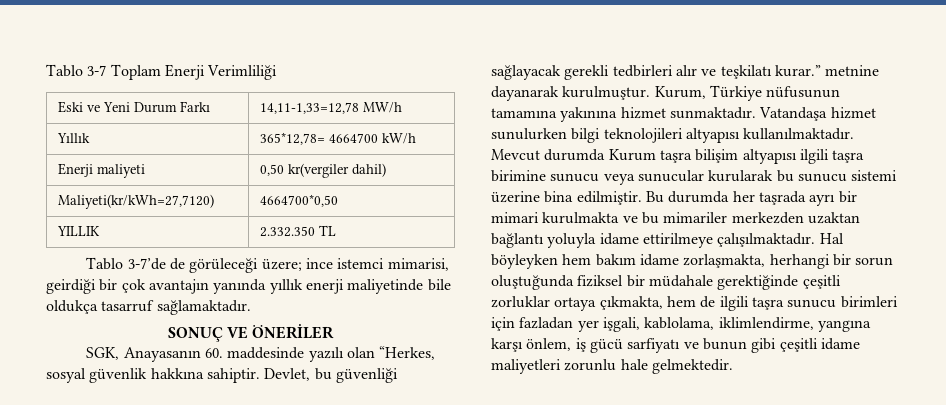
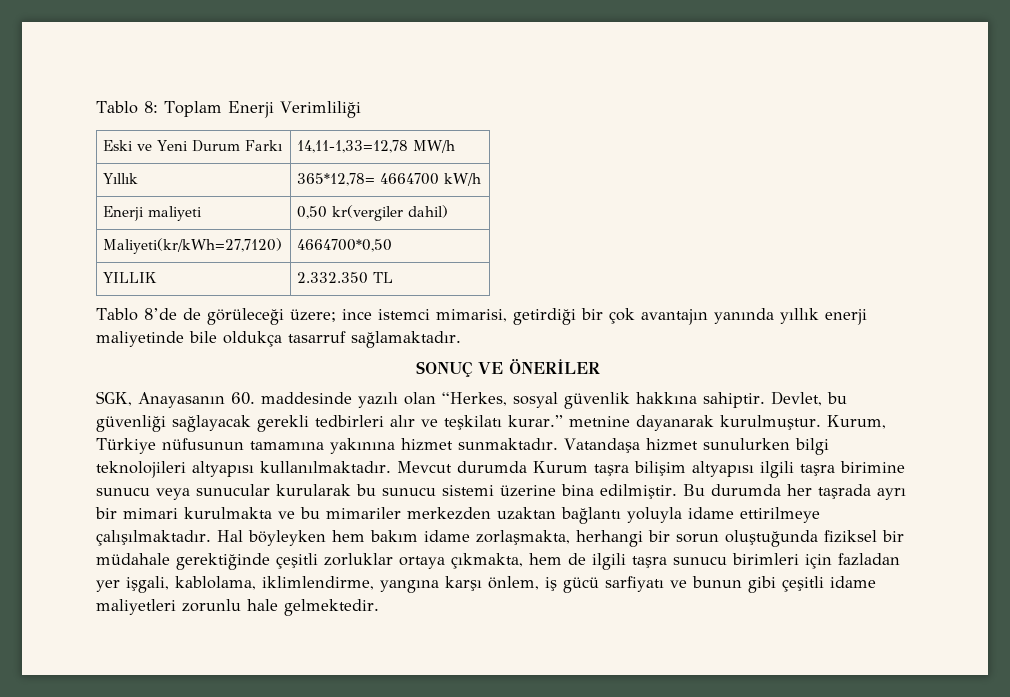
[46,64,107,77] Tablo 3-7 -> [96,101,158,114] Tablo 8:
[127,258,166,270] 3-7’de -> [143,308,177,320] 8’de
[46,279,96,294] geirdiği -> [512,308,576,325] getirdiği

